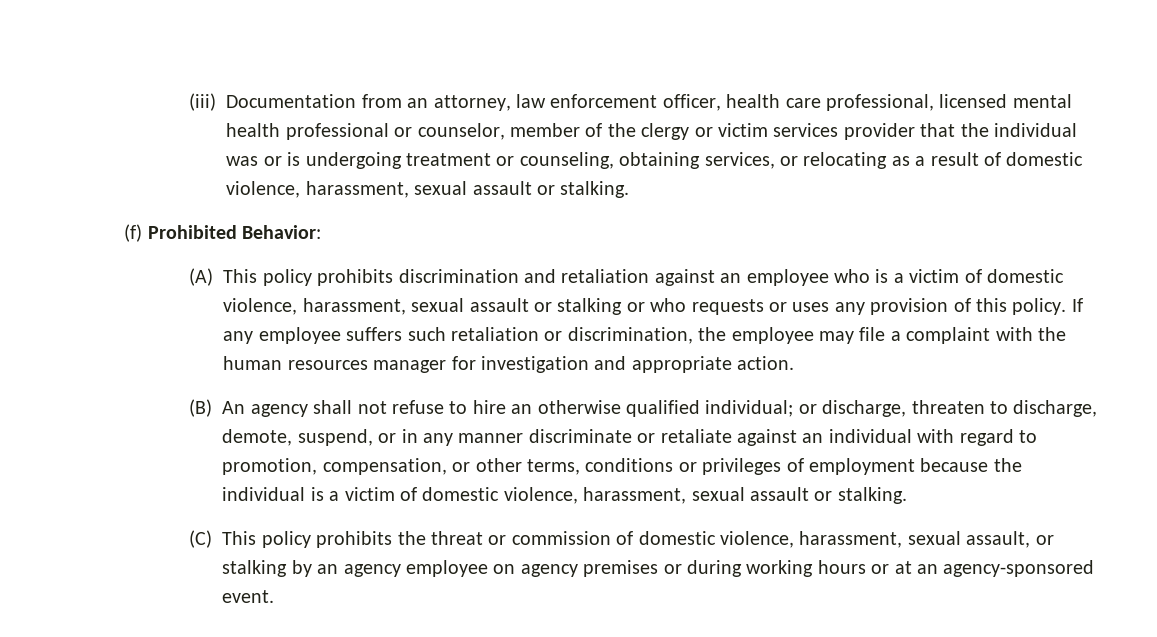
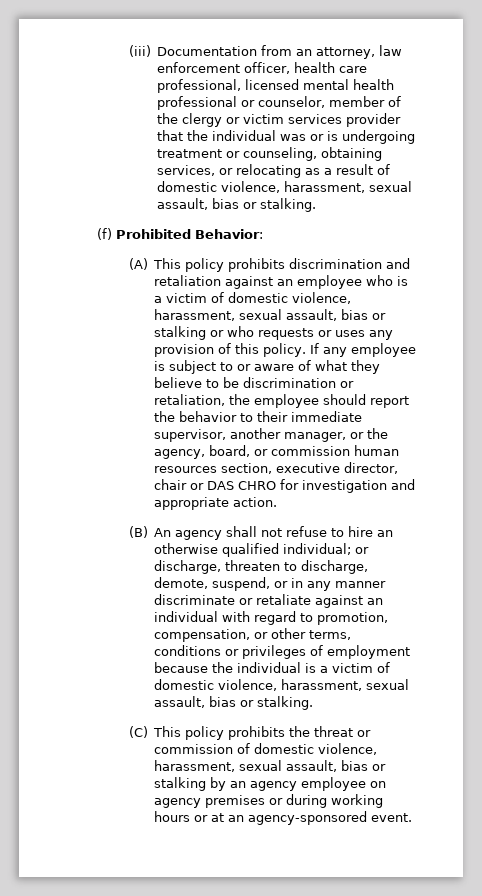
[472,181,532,195] assault -> [157,198,240,210] assault, bias
[469,298,529,312] assault -> [286,309,369,321] assault, bias
[346,327,1066,344] [223,356,447,373] suffers such retaliation or discrimination, the employee may file a complaint with the human resources manager -> [154,360,381,374] [154,377,355,388] [154,394,410,408] [154,411,363,422] [154,428,389,442] [154,445,400,459] [154,462,399,474] [154,479,277,490] is subject to or aware of what they believe to be discrimination or retaliation, the employee should report the behavior to their immediate supervisor, another manager, or the agency, board, or commission human resources section, executive director, chair or DAS CHRO
[749,487,809,501] assault -> [154,696,237,708] assault, bias
(1031, 539) none -> [341,760,369,771] bias

